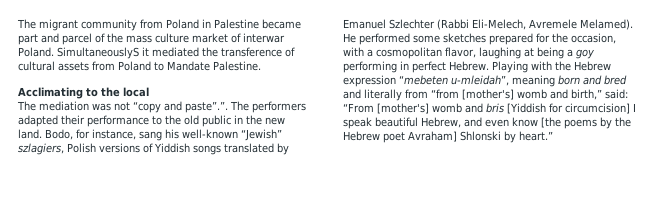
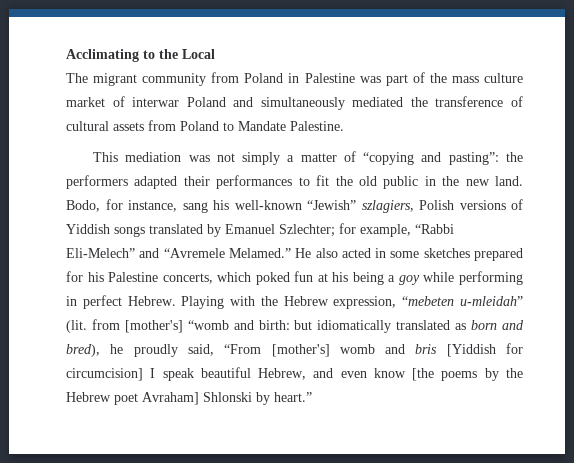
(17, 24) none -> [66,49,215,62] Acclimating to the Local //
[262,19,301,29] [18,33,92,45] became part and parcel -> [359,74,408,86] was part
[18,47,149,59] Poland. SimultaneouslyS it -> [186,97,345,110] Poland and simultaneously
[18,87,149,99] [17,101,306,113] [18,115,162,127] Acclimating to the local // The mediation was not “copy and paste”.”. The performers adapted their performance to -> [93,151,523,165] [66,175,330,189] This mediation was not simply a matter of “copying and pasting”: the performers adapted their performances to fit
[389,19,633,30] [343,33,616,45] [343,47,534,59] Szlechter (Rabbi Eli-Melech, Avremele Melamed). He performed some sketches prepared for the occasion, with a cosmopolitan flavor, laughing at -> [279,223,454,237] [66,248,523,261] [66,271,349,285] Szlechter; for example, “Rabbi Eli-Melech” and “Avremele Melamed.” He also acted in some sketches prepared for his Palestine concerts, which poked fun at his
(594, 54) none -> [423,272,455,282] while
[343,75,627,87] [343,89,628,101] expression “mebeten u-mleidah”, meaning born and bred and literally from “from [mother's] womb and birth,” said: -> [333,296,523,309] [66,319,525,333] [66,344,214,357] expression, “mebeten u-mleidah” (lit. from [mother's] “womb and birth: but idiomatically translated as born and bred), he proudly said,

